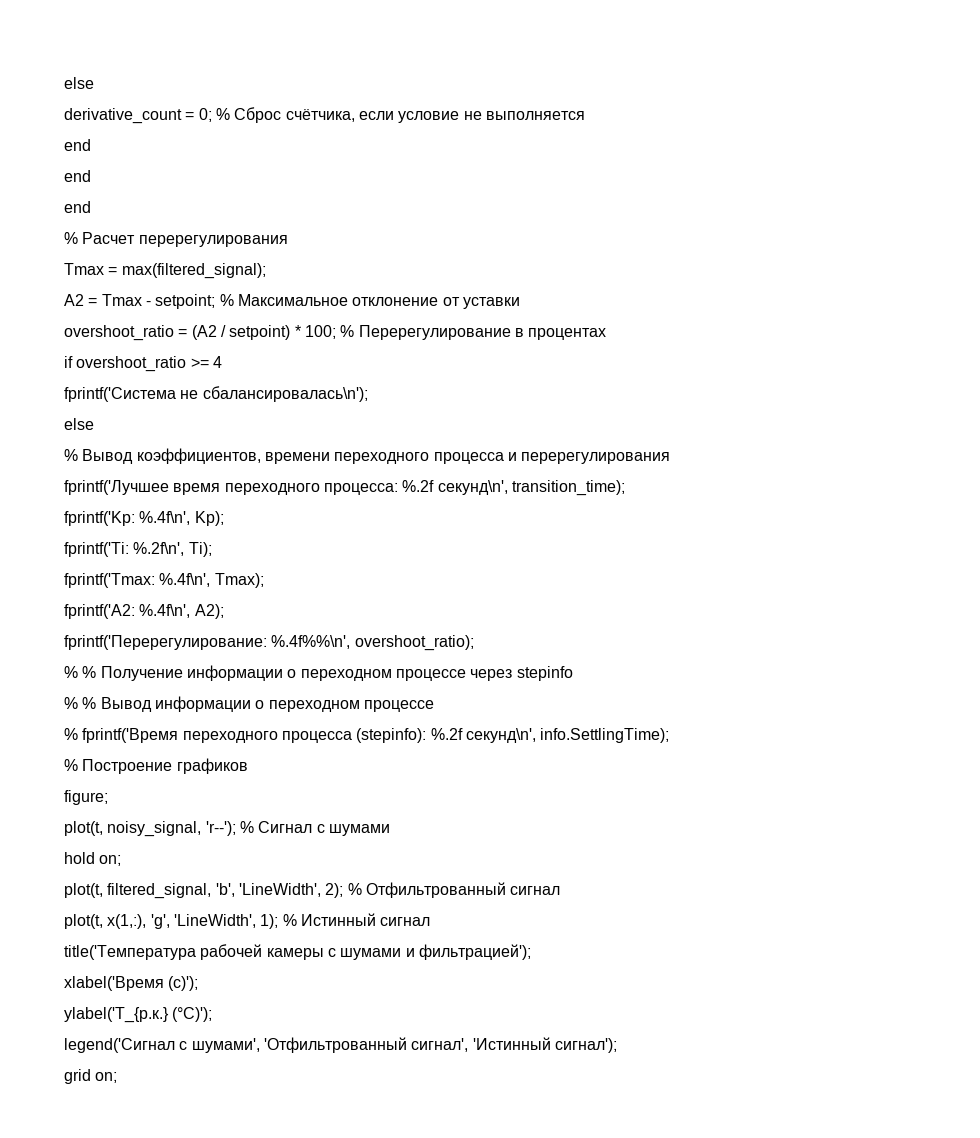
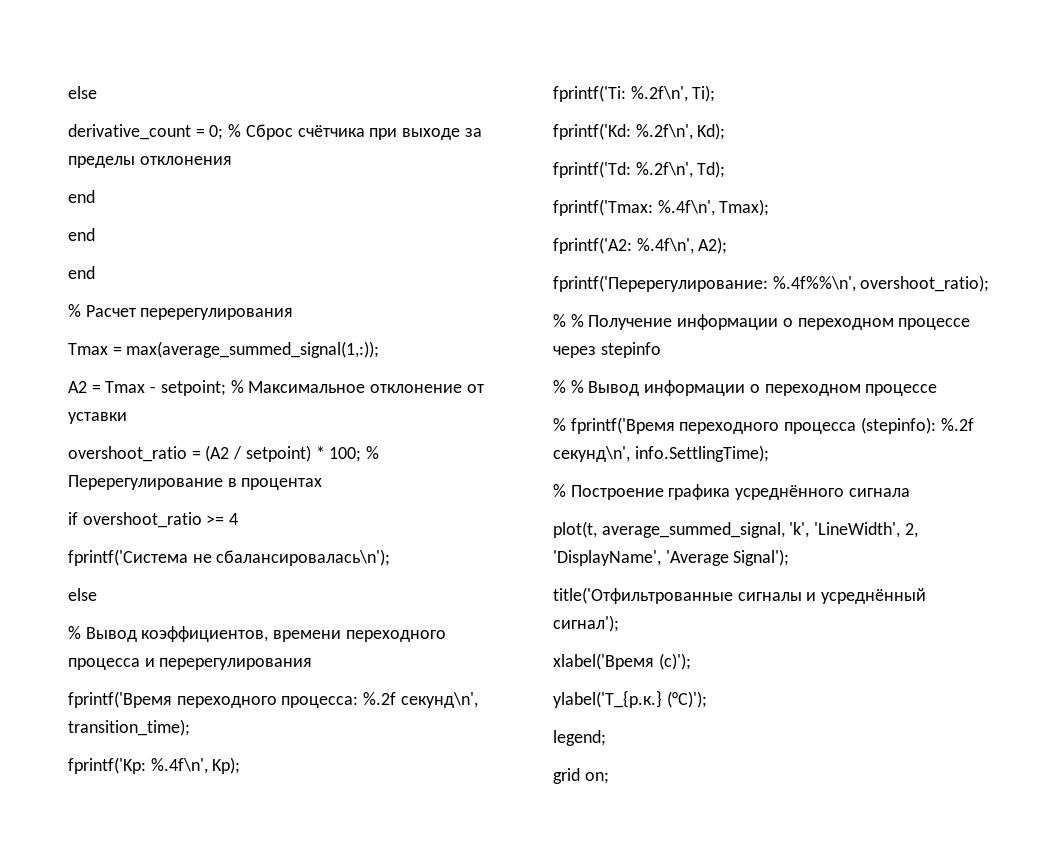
[285,109,585,123] счётчика, если условие не выполняется -> [297,125,482,140] [68,156,232,168] счётчика при выходе за пределы отклонения
[121,263,266,279] max(filtered_signal); -> [126,341,380,358] max(average_summed_signal(1,:));
[64,480,221,495] fprintf('Лучшее время -> [68,691,172,708] fprintf('Время
(212, 549) none -> [553,123,726,140] [553,161,726,178] // fprintf('Kd: %.2f\n', Kd); // fprintf('Td: %.2f\n', Td);
[176,758,248,774] [64,790,108,805] [64,821,390,837] [64,852,122,866] [64,882,561,899] [64,913,431,929] [64,944,531,960] [64,976,199,991] [64,1007,213,1023] [64,1037,617,1053] графиков // figure; // plot(t, noisy_signal, 'r--'); % Сигнал с шумами // hold on; // plot(t, filtered_signal, 'b', 'LineWidth', 2); % Отфильтрованный сигнал // plot(t, x(1,:), 'g', 'LineWidth', 1); % Истинный сигнал // title('Температура рабочей камеры с шумами и фильтрацией'); // xlabel('Время (с)'); // ylabel('T_{р.к.} (°C)'); // legend('Сигнал с шумами', 'Отфильтрованный сигнал', 'Истинный сигнал'); -> [668,484,910,500] [553,521,918,538] [553,549,790,566] [553,587,927,604] [553,615,619,632] [553,653,691,670] [553,690,707,708] [553,730,606,746] графика усреднённого сигнала // plot(t, average_summed_signal, 'k', 'LineWidth', 2, 'DisplayName', 'Average Signal'); // title('Отфильтрованные сигналы и усреднённый сигнал'); // xlabel('Время (с)'); // ylabel('T_{р.к.} (°C)'); // legend;

